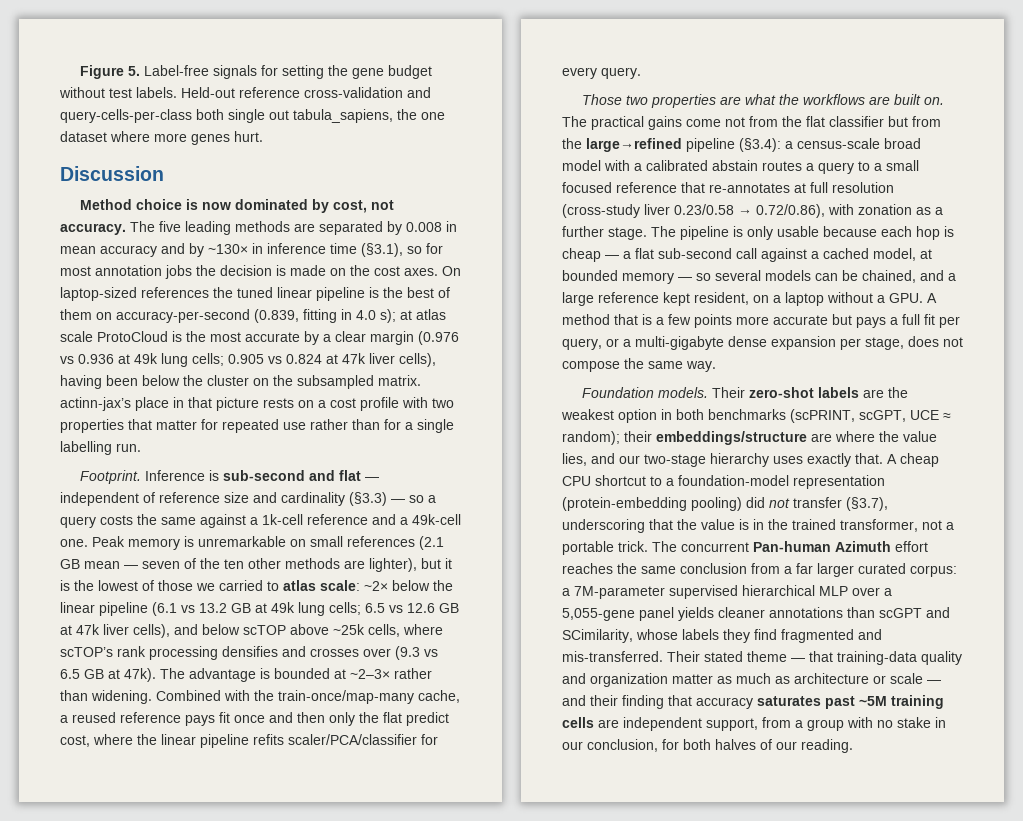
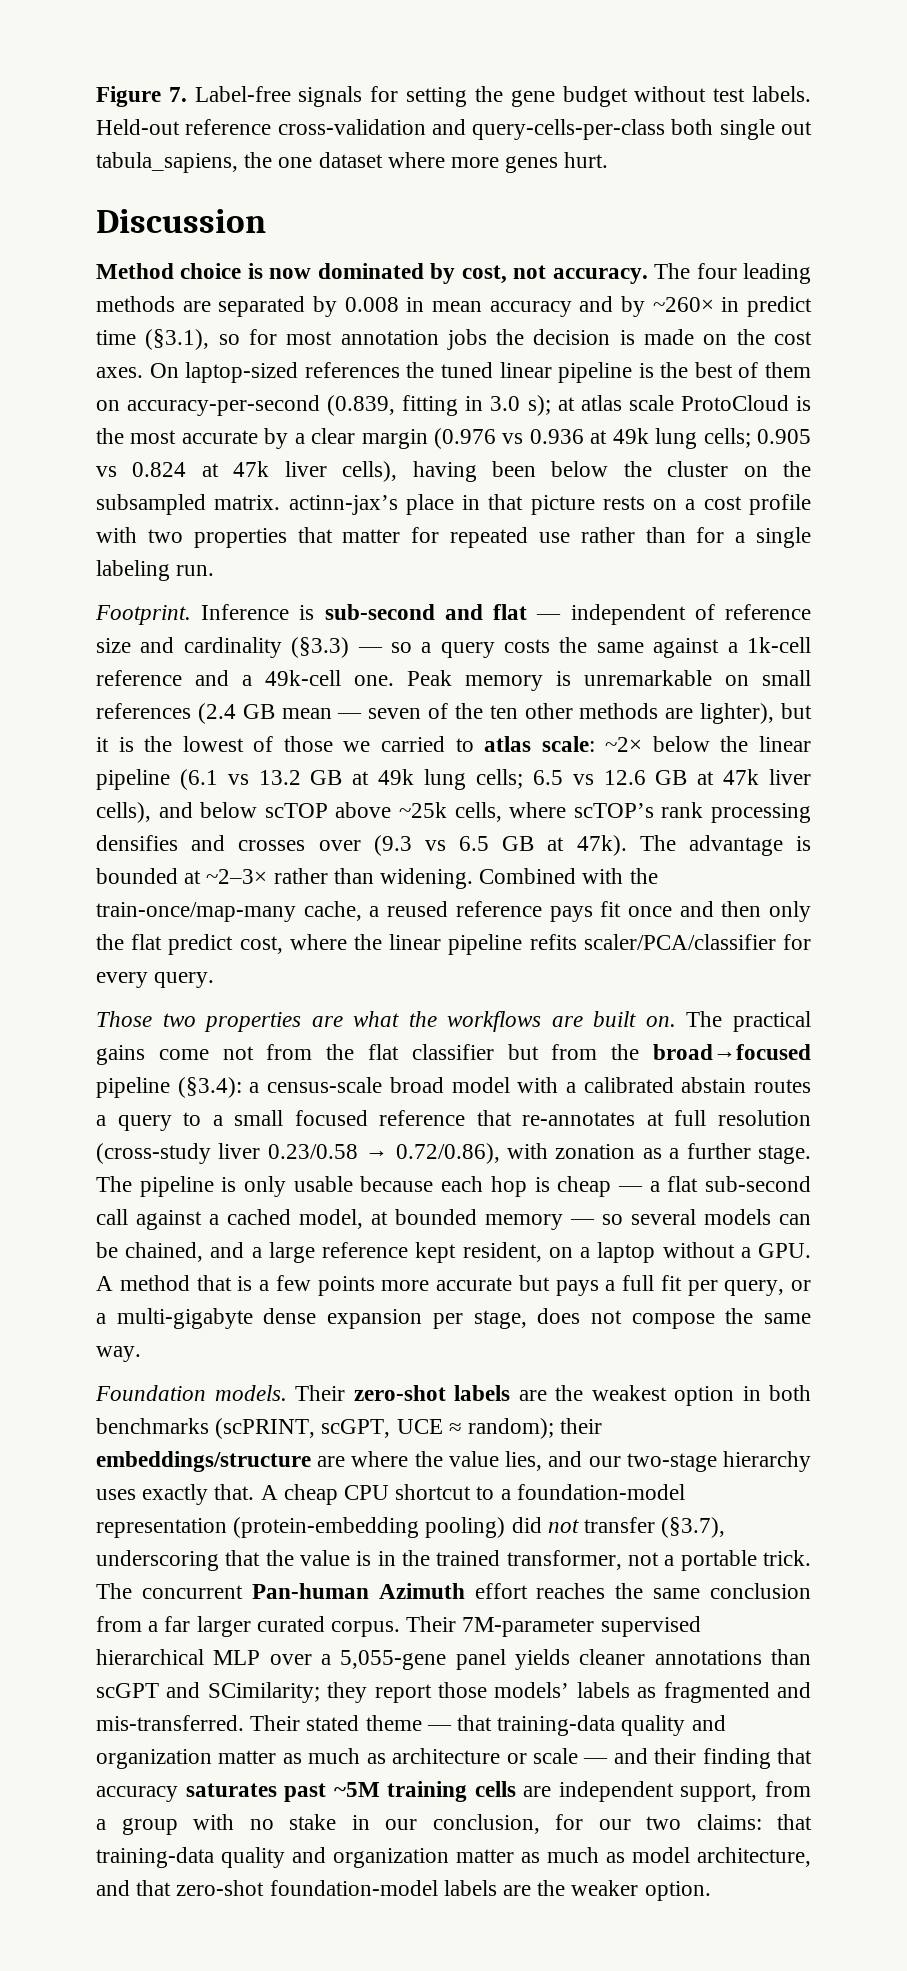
[127,66,140,76] 5. -> [168,87,187,102] 7.
[159,221,181,232] five -> [696,263,737,279] four
[208,243,326,254] ~130× in inference -> [652,296,812,317] ~260× in predict
[356,310,376,320] 4.0 -> [490,396,521,411] 3.0
[60,441,112,455] labelling -> [96,560,170,581] labeling
[419,536,444,550] (2.1 -> [197,703,236,724] (2.4
[586,138,682,152] large→refined -> [653,1044,811,1060] broad→focused
[910,565,957,577] [562,588,570,596] corpus: a -> [331,1616,457,1637] corpus. Their
[562,629,777,643] SCimilarity, whose labels they find -> [207,1682,657,1703] SCimilarity; they report those models’ labels as
[683,739,853,753] both halves of our reading. -> [598,1814,812,1830] [96,1847,811,1868] [96,1880,711,1901] our two claims: that training-data quality and organization matter as much as model architecture, and that zero-shot foundation-model labels are the weaker option.

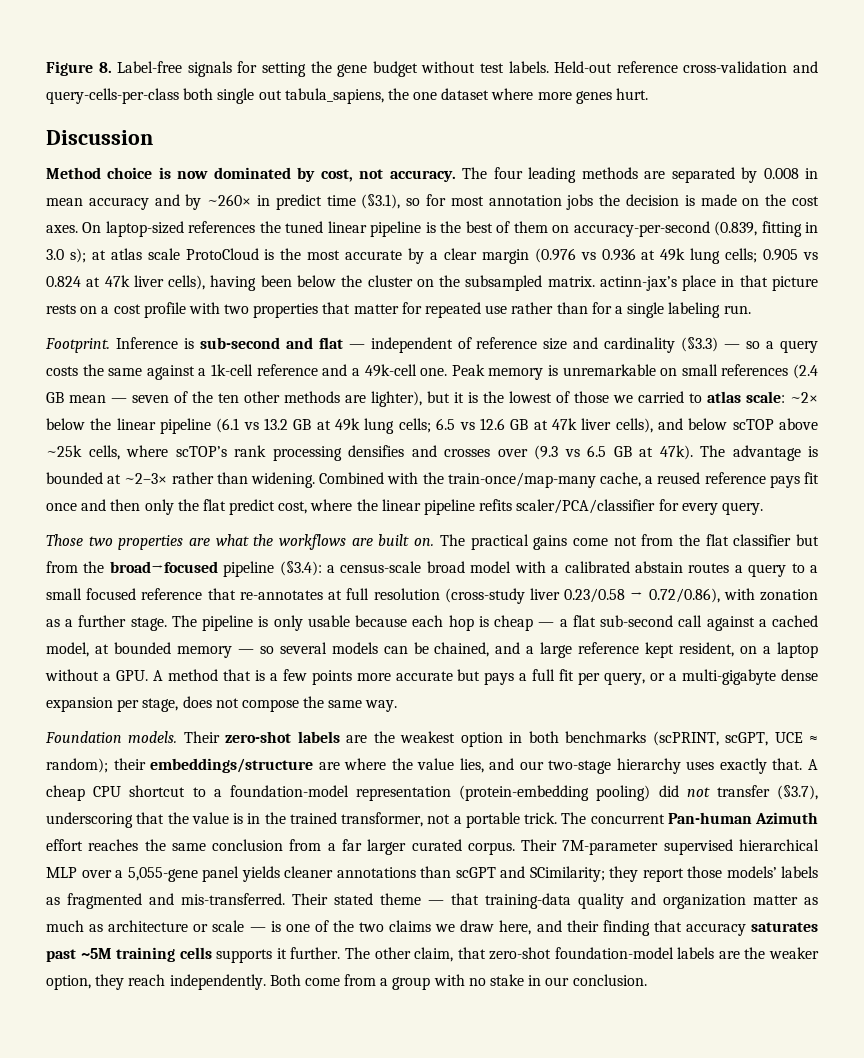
[168,87,187,102] 7. -> [98,62,112,73] 8.
(609, 1761) none -> [270,920,532,935] is one of the two claims we draw here,
[523,1781,758,1802] are independent support, -> [216,947,819,963] [46,974,340,990] supports it further. The other claim, that zero-shot foundation-model labels are the weaker option, they reach independently. Both come
[432,1814,812,1834] [96,1847,811,1868] [96,1880,711,1901] conclusion, for our two claims: that training-data quality and organization matter as much as model architecture, and that zero-shot foundation-model labels are the weaker option. -> [572,974,647,986] conclusion.

